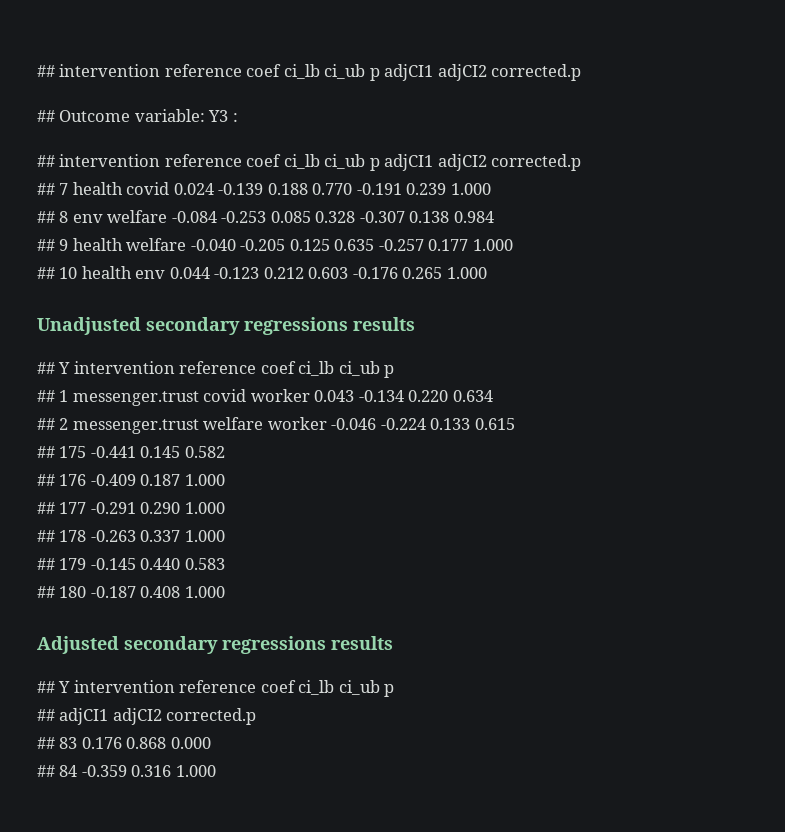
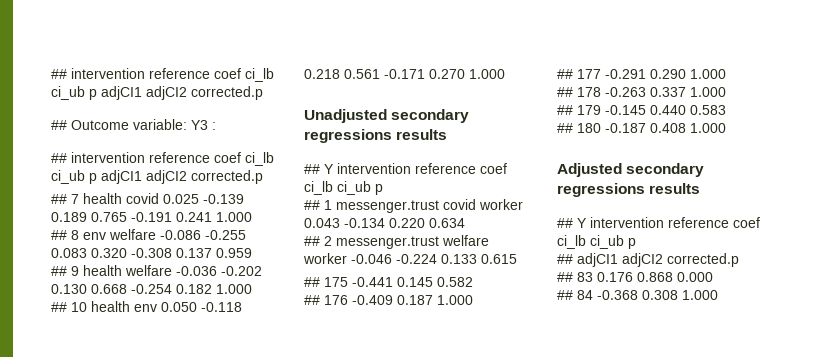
[173,183,447,195] 0.024 -0.139 0.188 0.770 -0.191 0.239 -> [163,194,244,204] [51,212,212,222] 0.025 -0.139 0.189 0.765 -0.191 0.241
[171,211,494,223] [37,238,469,251] -0.084 -0.253 0.085 0.328 -0.307 0.138 0.984 // ## 9 health welfare -0.040 -0.205 0.125 0.635 -0.257 0.177 -> [160,230,246,240] [51,248,252,258] [51,265,262,276] [51,284,212,294] -0.086 -0.255 0.083 0.320 -0.308 0.137 0.959 // ## 9 health welfare -0.036 -0.202 0.130 0.668 -0.254 0.182
[169,267,443,279] 0.044 -0.123 0.212 0.603 -0.176 0.265 -> [161,302,242,312] [304,69,465,79] 0.050 -0.118 0.218 0.561 -0.171 0.270
[81,765,172,777] -0.359 0.316 -> [597,290,678,300] -0.368 0.308

